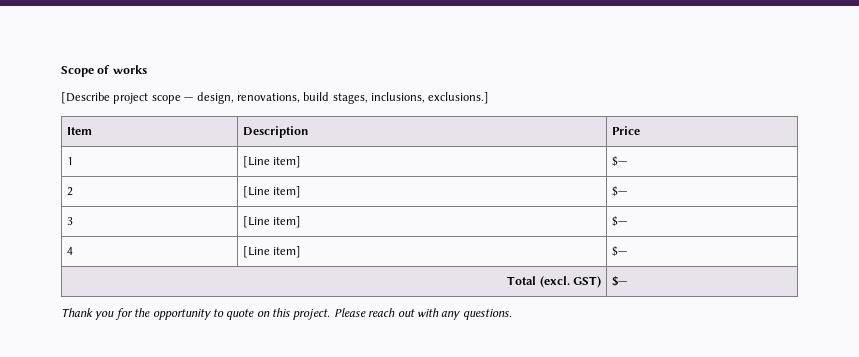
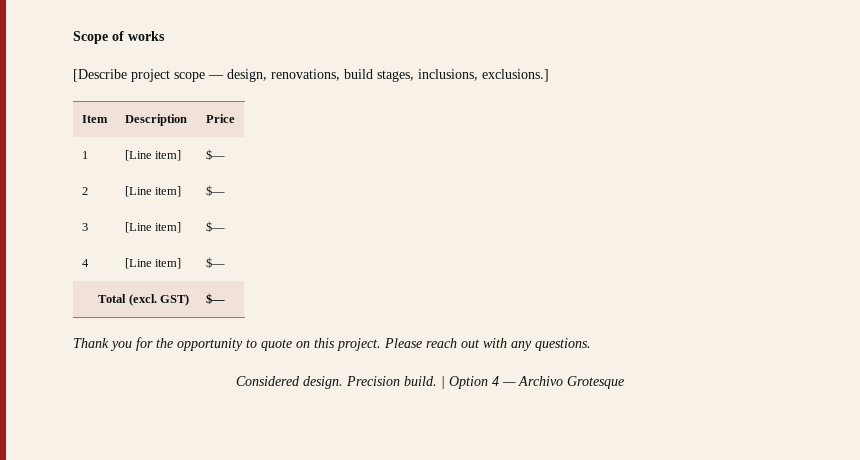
(512, 314) none -> [236,376,624,389] // Considered design. Precision build. | Option 4 — Archivo Grotesque

